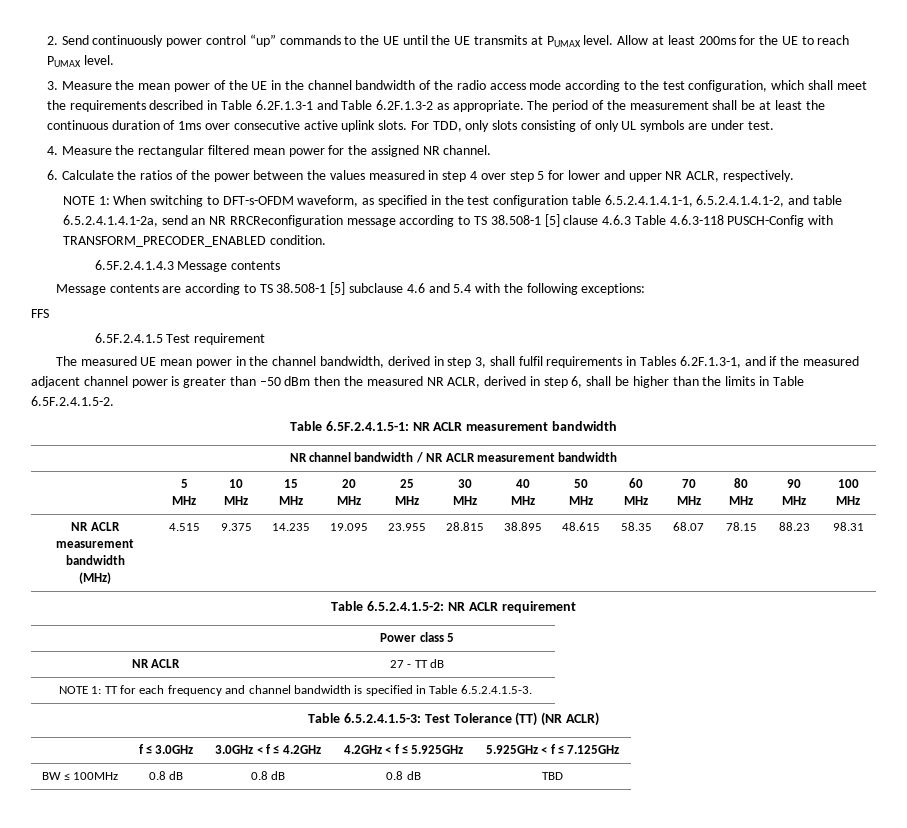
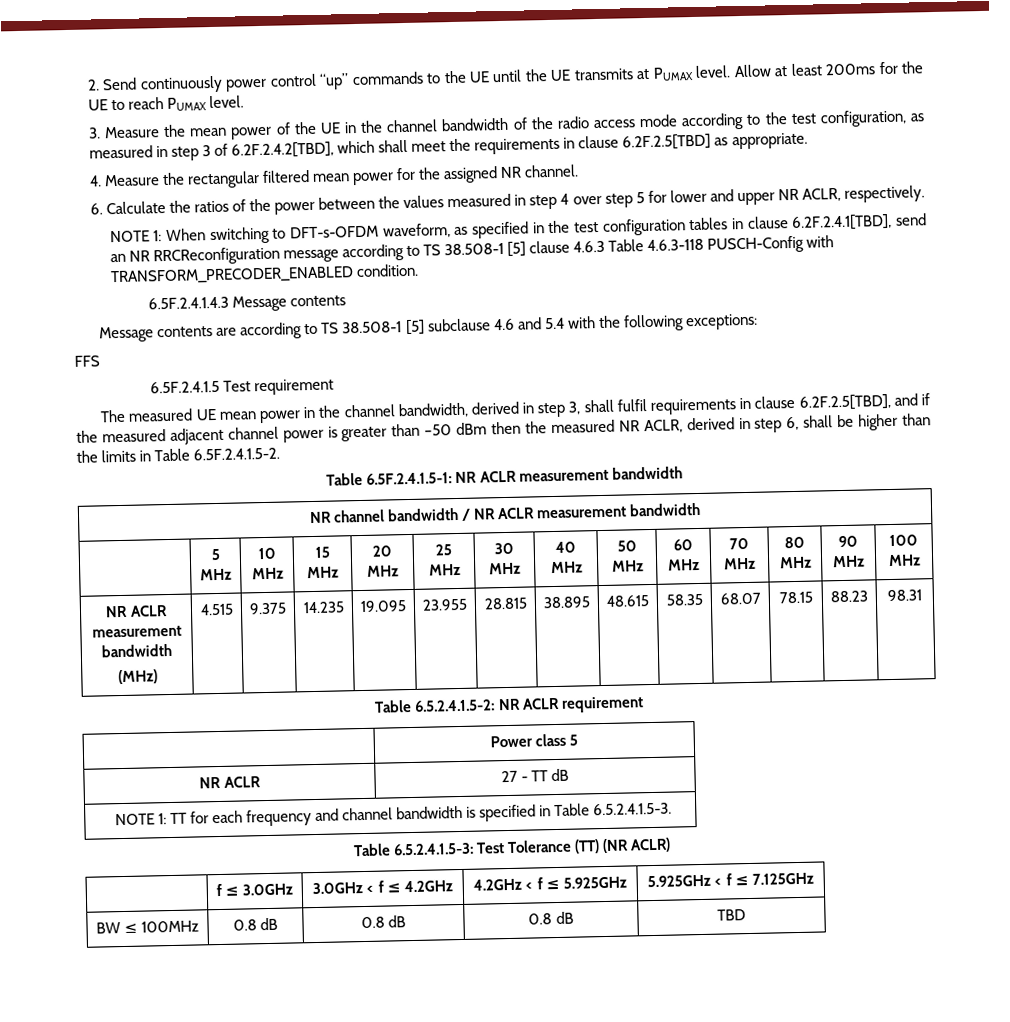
(768, 86) none -> [909,113,924,122] [88,141,335,161] as measured in step 3 of 6.2F.2.4.2[TBD],
[149,100,825,112] [46,120,774,132] described in Table 6.2F.1.3-1 and Table 6.2F.1.3-2 as appropriate. The period of the measurement shall be at least the continuous duration of 1ms over consecutive active uplink slots. For TDD, only slots consisting of only UL symbols are under test. -> [563,132,808,151] in clause 6.2F.2.5[TBD] as appropriate.
[571,195,843,207] [62,215,158,227] table 6.5.2.4.1.4.1-1, 6.5.2.4.1.4.1-2, and table 6.5.2.4.1.4.1-2a, -> [688,213,893,231] tables in clause 6.2F.2.4.1[TBD],
[640,356,741,368] Tables 6.2F.1.3-1, -> [754,393,891,411] clause 6.2F.2.5[TBD],

